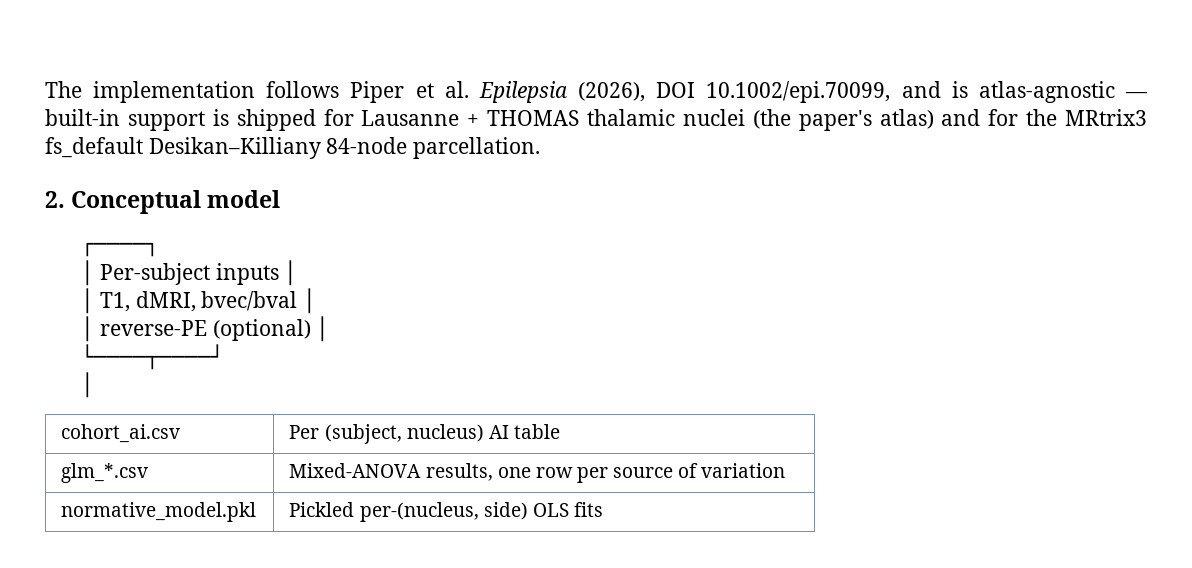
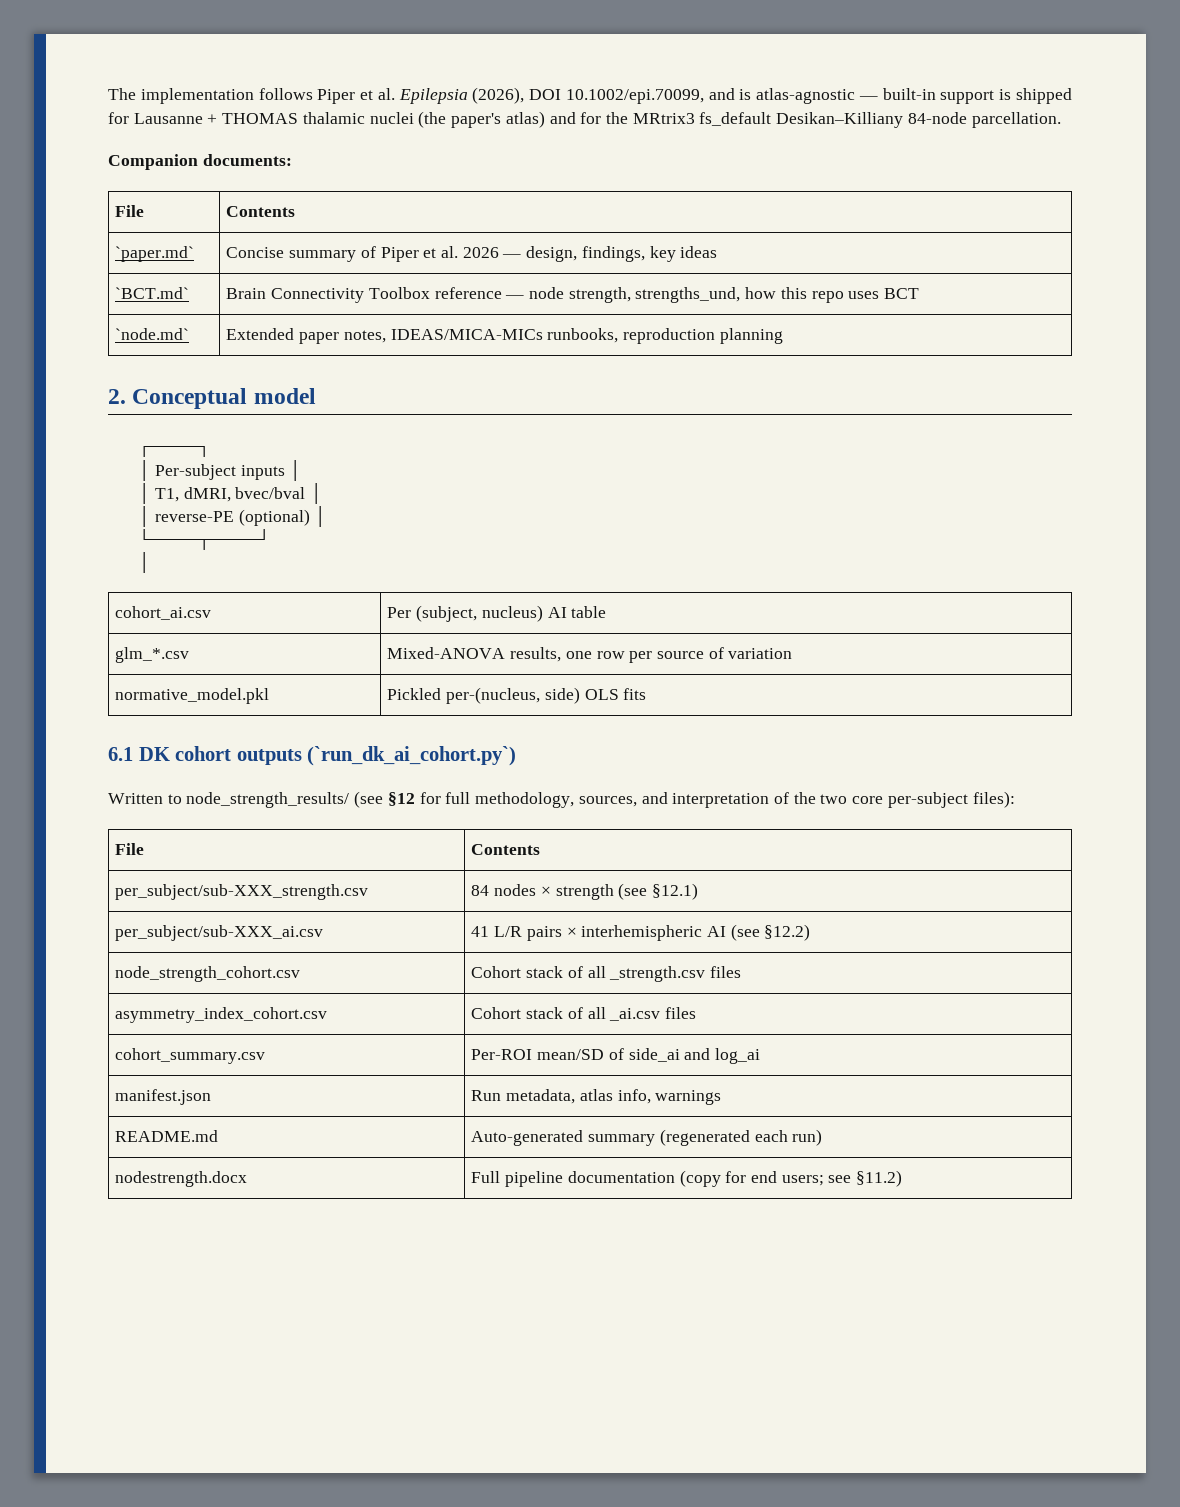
(541, 148) none -> [108,154,292,170] [115,205,145,217] [226,206,296,217] [115,246,195,262] [226,246,718,262] [115,287,190,299] [226,287,920,303] [115,328,190,340] [226,328,783,344] // Companion documents: // File | Contents // `paper.md` | Concise summary of Piper et al. 2026 — design, findings, key ideas // `BCT.md` | Brain Connectivity Toolbox reference — node strength, strengths_und, how this repo uses BCT // `node.md` | Extended paper notes, IDEAS/MICA-MICs runbooks, reproduction planning
(604, 509) none -> [108,746,517,766] [108,791,1015,808] [115,843,145,855] [471,844,541,855] [115,884,369,900] [471,883,699,900] [115,925,324,941] [471,924,811,941] [115,966,301,982] [471,966,742,982] [115,1007,328,1023] [471,1007,697,1021] [115,1048,266,1064] [471,1048,761,1064] [115,1089,212,1105] [471,1089,722,1105] [115,1130,219,1142] [471,1129,823,1146] [115,1171,248,1187] [471,1170,903,1187] // 6.1 DK cohort outputs (`run_dk_ai_cohort.py`) // Written to node_strength_results/ (see §12 for full methodology, sources, and interpretation of the two core per-subject files): // File | Contents // per_subject/sub-XXX_strength.csv | 84 nodes × strength (see §12.1) // per_subject/sub-XXX_ai.csv | 41 L/R pairs × interhemispheric AI (see §12.2) // node_strength_cohort.csv | Cohort stack of all _strength.csv files // asymmetry_index_cohort.csv | Cohort stack of all _ai.csv files // cohort_summary.csv | Per-ROI mean/SD of side_ai and log_ai // manifest.json | Run metadata, atlas info, warnings // README.md | Auto-generated summary (regenerated each run) // nodestrength.docx | Full pipeline documentation (copy for end users; see §11.2)

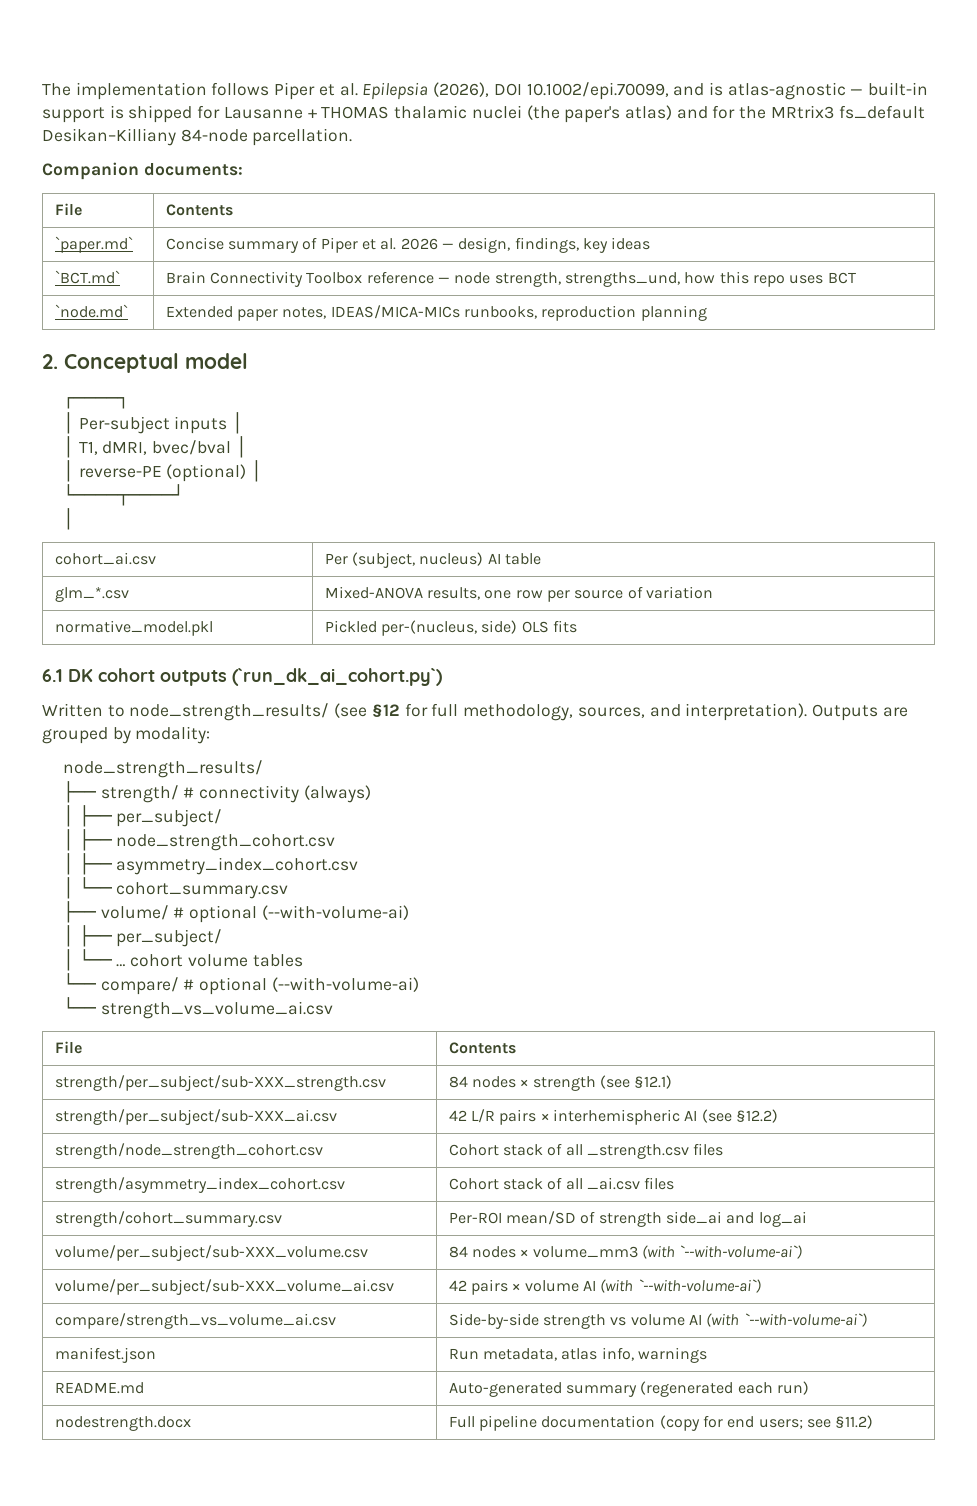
[672,791,1015,808] [115,843,145,855] [471,844,541,855] [115,884,369,900] interpretation of the two core per-subject files): // File | Contents // per_subject/sub-XXX_strength.csv -> [685,703,908,721] [42,726,211,744] [62,760,263,778] [62,781,371,803] [62,805,223,827] [62,829,336,851] [62,853,359,875] [62,877,289,899] [62,901,409,923] [62,925,223,947] [62,949,303,971] [62,973,419,995] [62,997,333,1019] [54,1041,82,1054] [448,1042,516,1054] [54,1075,386,1091] interpretation). Outputs are grouped by modality: // node_strength_results/ // ├── strength/ # connectivity (always) // │ ├── per_subject/ // │ ├── node_strength_cohort.csv // │ ├── asymmetry_index_cohort.csv // │ └── cohort_summary.csv // ├── volume/ # optional (--with-volume-ai) // │ ├── per_subject/ // │ └── … cohort volume tables // └── compare/ # optional (--with-volume-ai) // └── strength_vs_volume_ai.csv // File | Contents // strength/per_subject/sub-XXX_strength.csv
[115,925,324,941] [471,926,490,937] per_subject/sub-XXX_ai.csv | 41 -> [54,1109,337,1125] [448,1110,467,1121] strength/per_subject/sub-XXX_ai.csv | 42
[115,966,301,982] node_strength_cohort.csv -> [54,1143,323,1159] strength/node_strength_cohort.csv
[115,1007,328,1023] asymmetry_index_cohort.csv -> [54,1177,345,1193] strength/asymmetry_index_cohort.csv
[115,1048,266,1064] cohort_summary.csv -> [54,1211,282,1227] strength/cohort_summary.csv
(624, 1054) none -> [598,1212,662,1227] strength
(761, 1056) none -> [54,1245,368,1261] [448,1245,803,1259] [54,1279,394,1295] [448,1279,761,1295] [54,1313,336,1329] [448,1313,867,1329] // volume/per_subject/sub-XXX_volume.csv | 84 nodes × volume_mm3 (with `--with-volume-ai`) // volume/per_subject/sub-XXX_volume_ai.csv | 42 pairs × volume AI (with `--with-volume-ai`) // compare/strength_vs_volume_ai.csv | Side-by-side strength vs volume AI (with `--with-volume-ai`)

